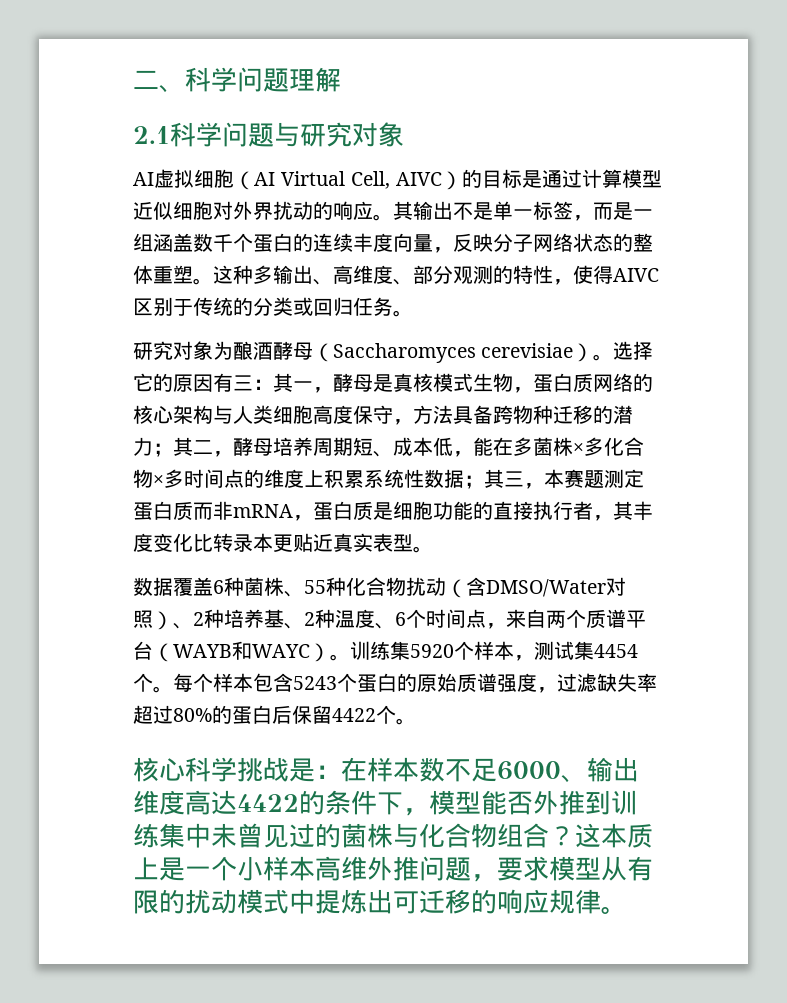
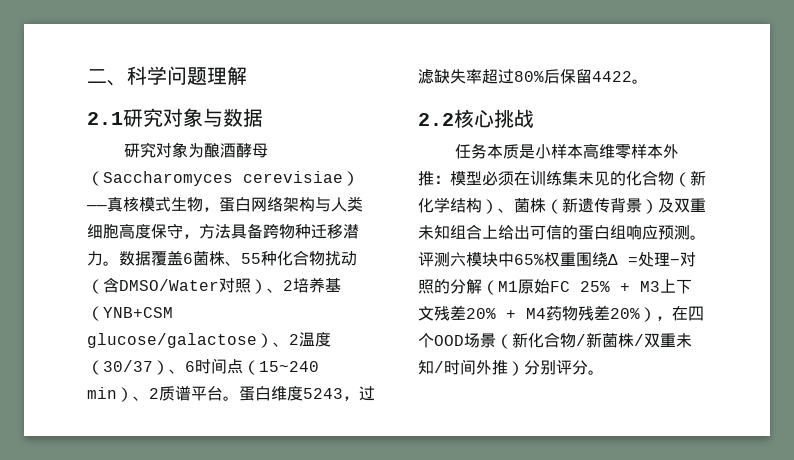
[170,122,404,147] [133,169,662,190] [133,201,653,221] [133,233,653,253] [133,265,659,285] [133,297,413,317] 科学问题与研究对象 // AI虚拟细胞（AI Virtual Cell, AIVC）的目标是通过计算模型近似细胞对外界扰动的响应。其输出不是单一标签，而是一组涵盖数千个蛋白的连续丰度向量，反映分子网络状态的整体重塑。这种多输出、高维度、部分观测的特性，使得AIVC区别于传统的分类或回归任务。 -> [123,108,263,127] 研究对象与数据
[593,341,654,361] [133,373,393,393] 。选择它的原因有三：其一，酵母是 -> [86,205,107,210] ——
[573,373,653,392] [133,405,173,424] 质网络的核心 -> [251,197,283,212] 网络
[593,405,633,424] [133,437,644,457] [133,469,644,489] [133,501,653,521] [133,533,433,553] 的潜力；其二，酵母培养周期短、成本低，能在多菌株×多化合物×多时间点的维度上积累系统性数据；其三，本赛题测定蛋白质而非mRNA，蛋白质是细胞功能的直接执行者，其丰度变化比转录本更贴近真实表型。 // -> [343,224,359,239] [87,251,119,266] 潜力。
[224,577,244,596] 种 -> (193, 258) none
[204,609,646,629] [133,641,638,662] [133,673,537,693] 种培养基、2种温度、6个时间点，来自两个质谱平台（WAYB和WAYC）。训练集5920个样本，测试集4454个。每个样本包含5243个蛋白的原始质谱强度 -> [293,277,341,293] [87,306,173,321] [87,332,331,348] [87,358,319,375] [87,386,343,402] 培养基（YNB+CSM glucose/galactose）、2温度（30/37）、6时间点（15~240 min）、2质谱平台。蛋白维度5243
[212,705,272,724] 的蛋白 -> (544, 76) none
[376,705,416,725] [133,757,237,782] 个。 // 核心科学 -> [632,79,648,84] [418,109,494,128] 。 // 2.2核心
[289,757,639,783] [133,790,637,816] [133,823,653,848] [133,856,653,882] [133,889,601,914] 是：在样本数不足6000、输出维度高达4422的条件下，模型能否外推到训练集中未曾见过的菌株与化合物组合？这本质上是一个小样本高维外推问题，要求模型从有限的扰动模式中提炼出可迁移的响应规律 -> [455,143,680,159] [418,170,706,187] [418,197,706,214] [418,224,706,240] [418,252,696,267] [418,279,692,295] [418,305,704,322] [418,332,692,349] [418,359,588,376] // 任务本质是小样本高维零样本外推：模型必须在训练集未见的化合物（新化学结构）、菌株（新遗传背景）及双重未知组合上给出可信的蛋白组响应预测。评测六模块中65%权重围绕Δ =处理−对照的分解（M1原始FC 25% + M3上下文残差20% + M4药物残差20%），在四个OOD场景（新化合物/新菌株/双重未知/时间外推）分别评分

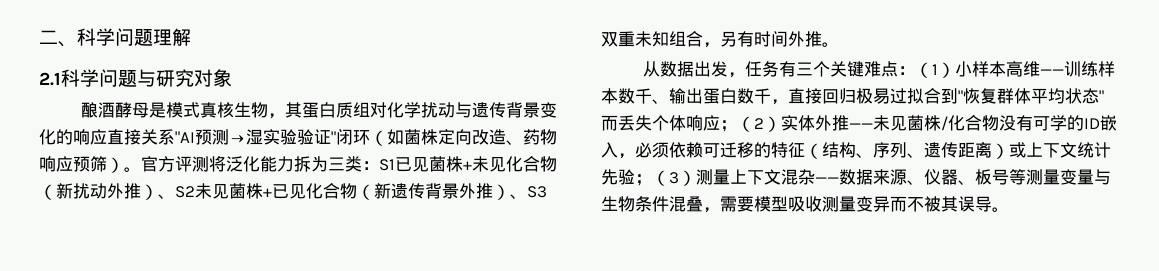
[123,108,263,127] [124,142,269,158] [87,171,359,186] [86,196,363,212] [87,223,359,239] [87,250,357,266] [87,277,341,294] [87,306,173,321] [87,332,331,348] [87,358,319,375] [87,386,375,402] [418,68,648,84] [418,109,534,128] [455,143,680,159] [418,170,706,187] [418,197,706,214] [418,224,706,240] [418,252,696,267] [418,279,692,295] [418,305,704,322] [418,332,692,349] [418,359,588,376] 研究对象与数据 // 研究对象为酿酒酵母（Saccharomyces cerevisiae）——真核模式生物，蛋白网络架构与人类细胞高度保守，方法具备跨物种迁移潜力。数据覆盖6菌株、55种化合物扰动（含DMSO/Water对照）、2培养基（YNB+CSM glucose/galactose）、2温度（30/37）、6时间点（15~240 min）、2质谱平台。蛋白维度5243，过滤缺失率超过80%后保留4422。 // 2.2核心挑战 // 任务本质是小样本高维零样本外推：模型必须在训练集未见的化合物（新化学结构）、菌株（新遗传背景）及双重未知组合上给出可信的蛋白组响应预测。评测六模块中65%权重围绕Δ =处理−对照的分解（M1原始FC 25% + M3上下文残差20% + M4药物残差20%），在四个OOD场景（新化合物/新菌株/双重未知/时间外推）分别评分 -> [61,69,232,87] [80,102,557,119] [39,129,557,146] [39,156,557,173] [39,183,547,200] [601,31,839,48] [642,61,1115,78] [601,88,1104,105] [601,115,1117,132] [601,142,1111,159] [601,169,1111,186] [601,196,992,213] 科学问题与研究对象 // 酿酒酵母是模式真核生物，其蛋白质组对化学扰动与遗传背景变化的响应直接关系"AI预测→湿实验验证"闭环（如菌株定向改造、药物响应预筛）。官方评测将泛化能力拆为三类：S1已见菌株+未见化合物（新扰动外推）、S2未见菌株+已见化合物（新遗传背景外推）、S3双重未知组合，另有时间外推。 // 从数据出发，任务有三个关键难点：（1）小样本高维——训练样本数千、输出蛋白数千，直接回归极易过拟合到"恢复群体平均状态"而丢失个体响应；（2）实体外推——未见菌株/化合物没有可学的ID嵌入，必须依赖可迁移的特征（结构、序列、遗传距离）或上下文统计先验；（3）测量上下文混杂——数据来源、仪器、板号等测量变量与生物条件混叠，需要模型吸收测量变异而不被其误导

